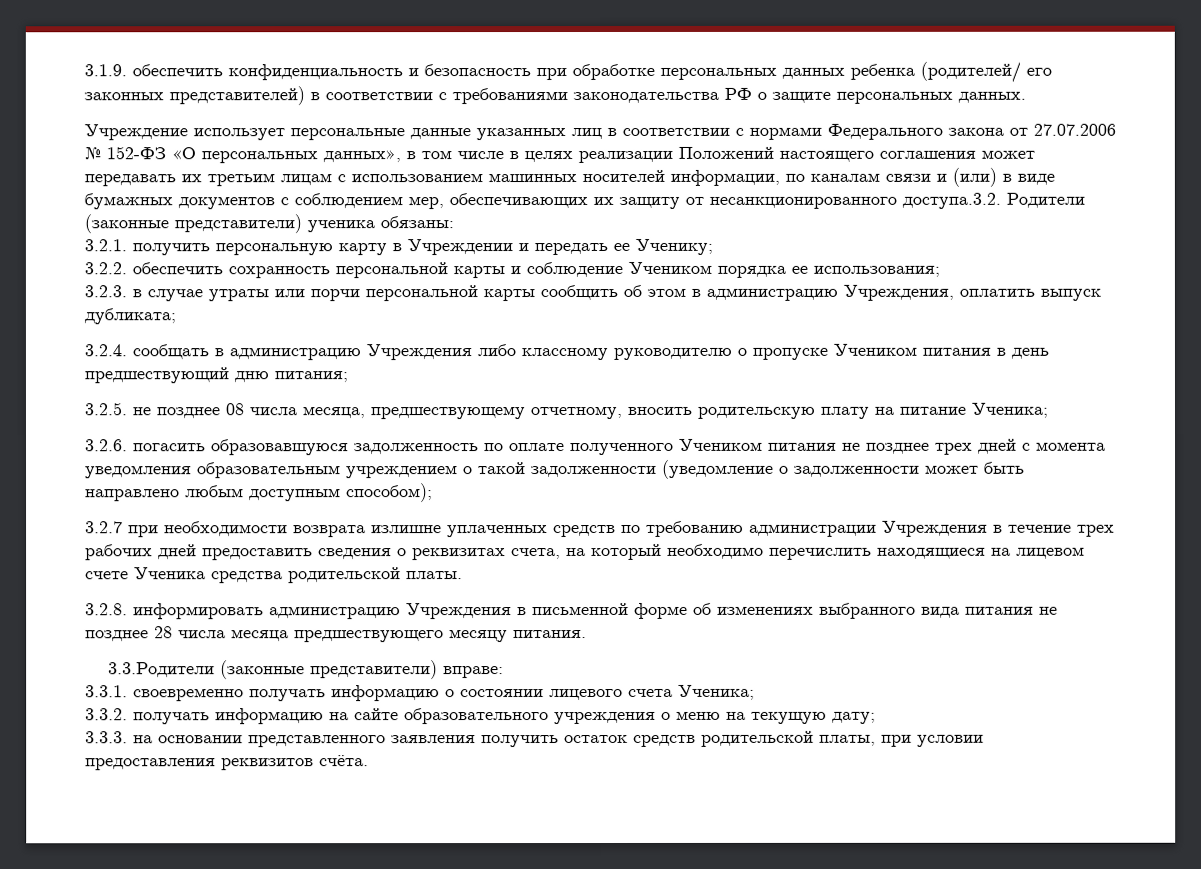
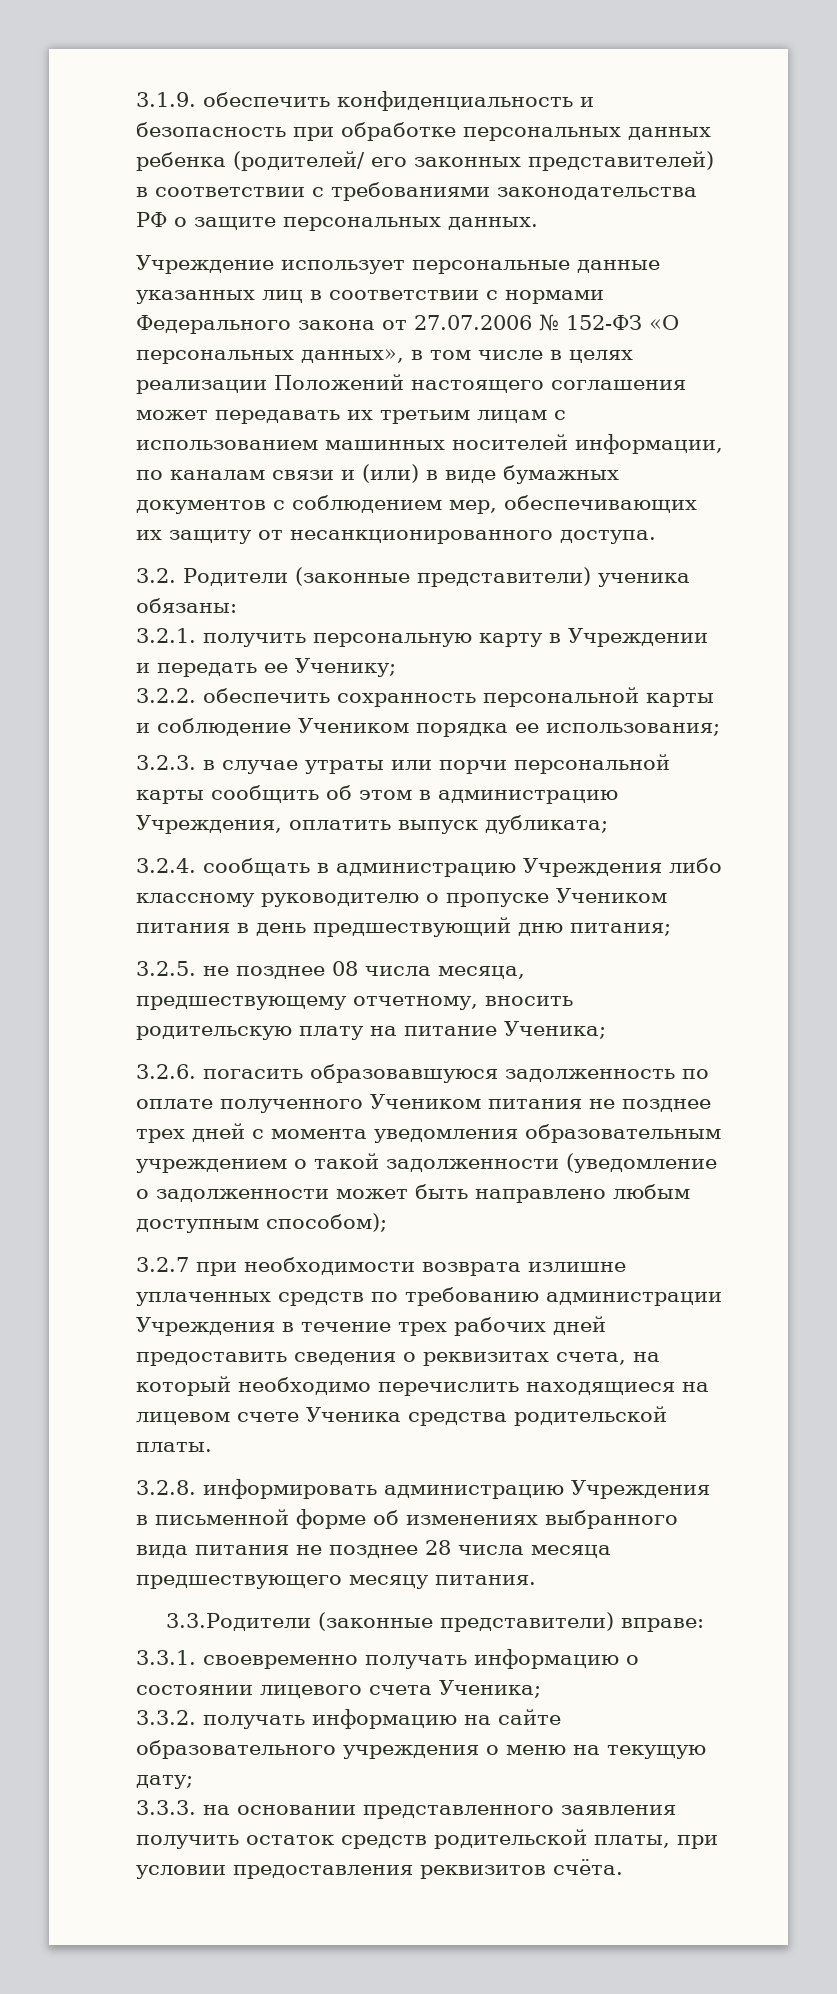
[902,192,1001,209] доступа.3.2. -> [560,530,656,544] [136,568,176,583] доступа. // 3.2.

